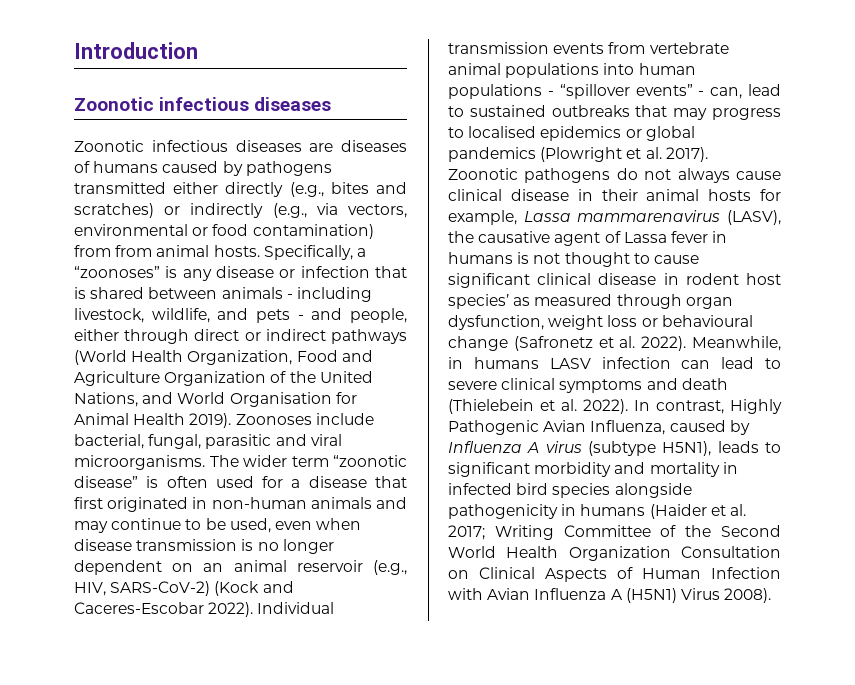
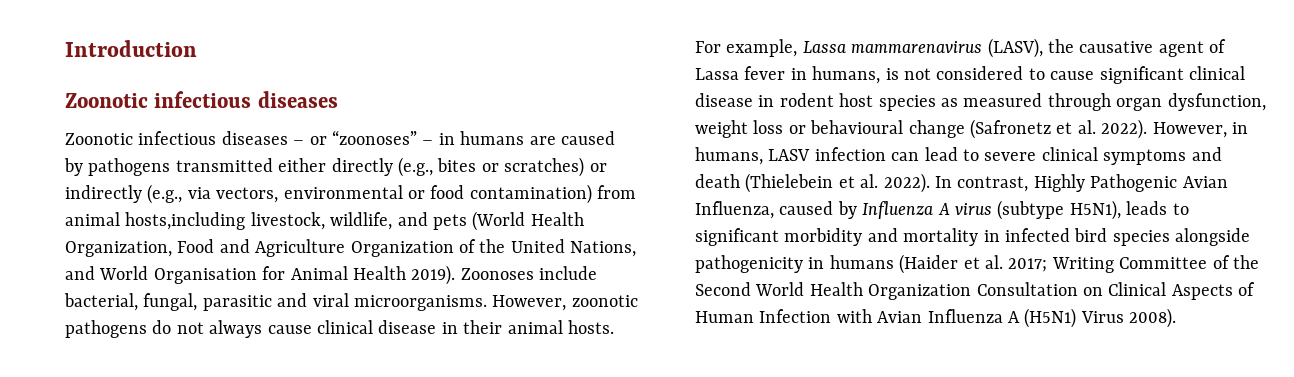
[309,140,407,152] [74,161,159,173] are diseases of humans -> [293,130,556,145] – or “zoonoses” – in humans are
[375,182,407,194] and -> [481,163,499,172] or
[115,245,366,260] [74,266,407,281] [74,287,372,302] [74,308,407,323] [74,329,407,344] from animal hosts. Specifically, a “zoonoses” is any disease or infection that is shared between animals - including livestock, wildlife, and pets - and people, either through direct or indirect pathways -> [65,212,467,230] animal hosts,including livestock, wildlife, and pets
[209,455,407,467] [74,476,407,488] [74,497,407,512] [74,518,362,533] [74,539,334,554] [74,560,407,575] [74,581,294,596] [74,602,335,617] [448,42,729,54] [448,63,696,78] [448,84,781,99] [448,105,781,120] [448,126,695,141] [448,147,708,162] [448,168,518,180] The wider term “zoonotic disease” is often used for a disease that first originated in non-human animals and may continue to be used, even when disease transmission is no longer dependent on an animal reservoir (e.g., HIV, SARS-CoV-2) (Kock and Caceres-Escobar 2022). Individual transmission events from vertebrate animal populations into human populations - “spillover events” - can, lead to sustained outbreaks that may progress to localised epidemics or global pandemics (Plowright et al. 2017). Zoonotic -> [492,295,638,311] However, zoonotic
[708,189,781,201] hosts for -> [567,320,614,334] [695,41,721,53] hosts. For
[448,252,513,264] humans -> [812,66,881,84] humans,
[564,252,630,267] thought -> [936,66,1024,80] considered
[448,294,509,309] species’ -> [878,95,936,111] species
[692,336,781,351] [448,357,539,369] Meanwhile, in humans -> [1152,122,1248,138] [695,147,763,165] However, in humans,

